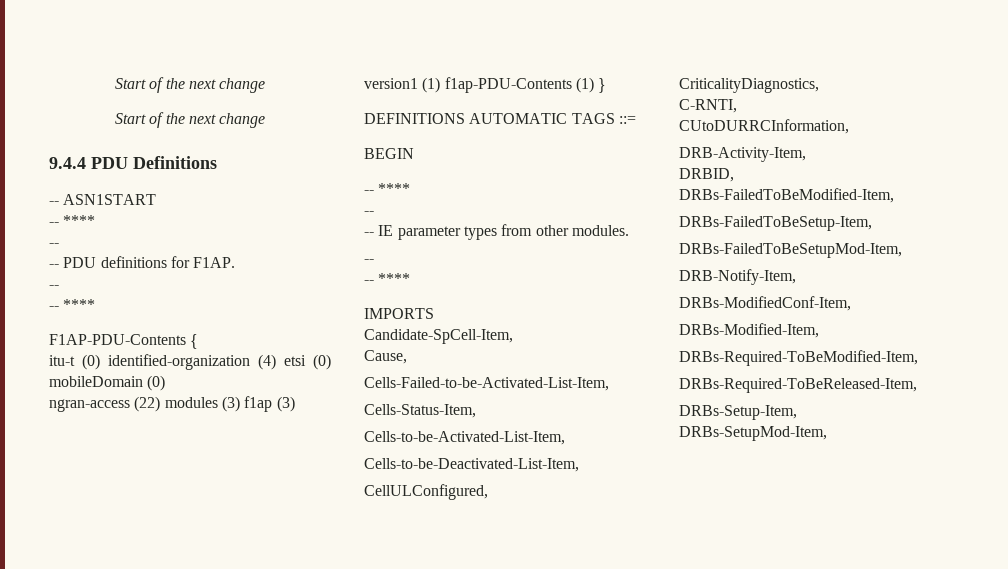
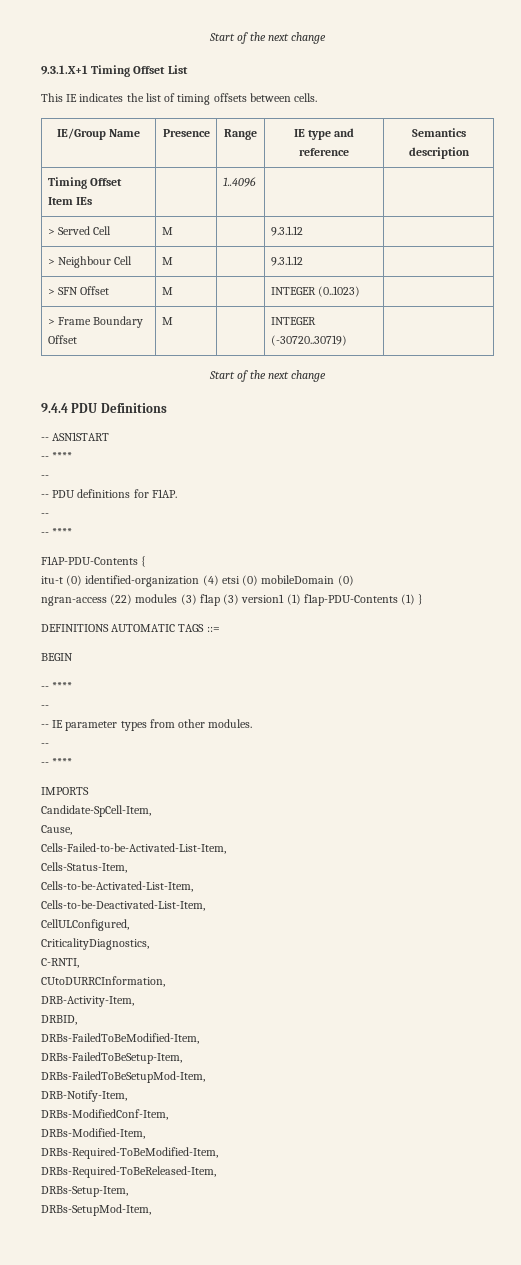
[114,77,266,93] Start of the next change -> [209,32,326,44] [41,65,188,77] [41,93,318,105] [56,128,141,140] [162,129,210,137] [224,129,257,140] [293,128,355,140] [299,148,349,156] [411,128,466,137] [408,147,470,159] [47,177,123,189] [47,197,93,205] [222,177,256,187] [47,226,112,235] [161,227,173,235] [270,226,303,236] [47,256,133,268] [161,257,173,265] [270,256,303,266] [47,286,110,295] [161,287,173,295] [270,286,361,297] [47,316,144,328] [47,335,77,344] [161,317,173,325] [270,317,316,325] [270,335,347,346] Start of the next change // 9.3.1.X+1 Timing Offset List // This IE indicates the list of timing offsets between cells. // IE/Group Name | Presence | Range | IE type and reference | Semantics description // Timing Offset Item IEs | | 1..4096 | | // > Served Cell | M | | 9.3.1.12 | // > Neighbour Cell | M | | 9.3.1.12 | // > SFN Offset | M | | INTEGER (0..1023) | // > Frame Boundary Offset | M | | INTEGER (-30720..30719) |

